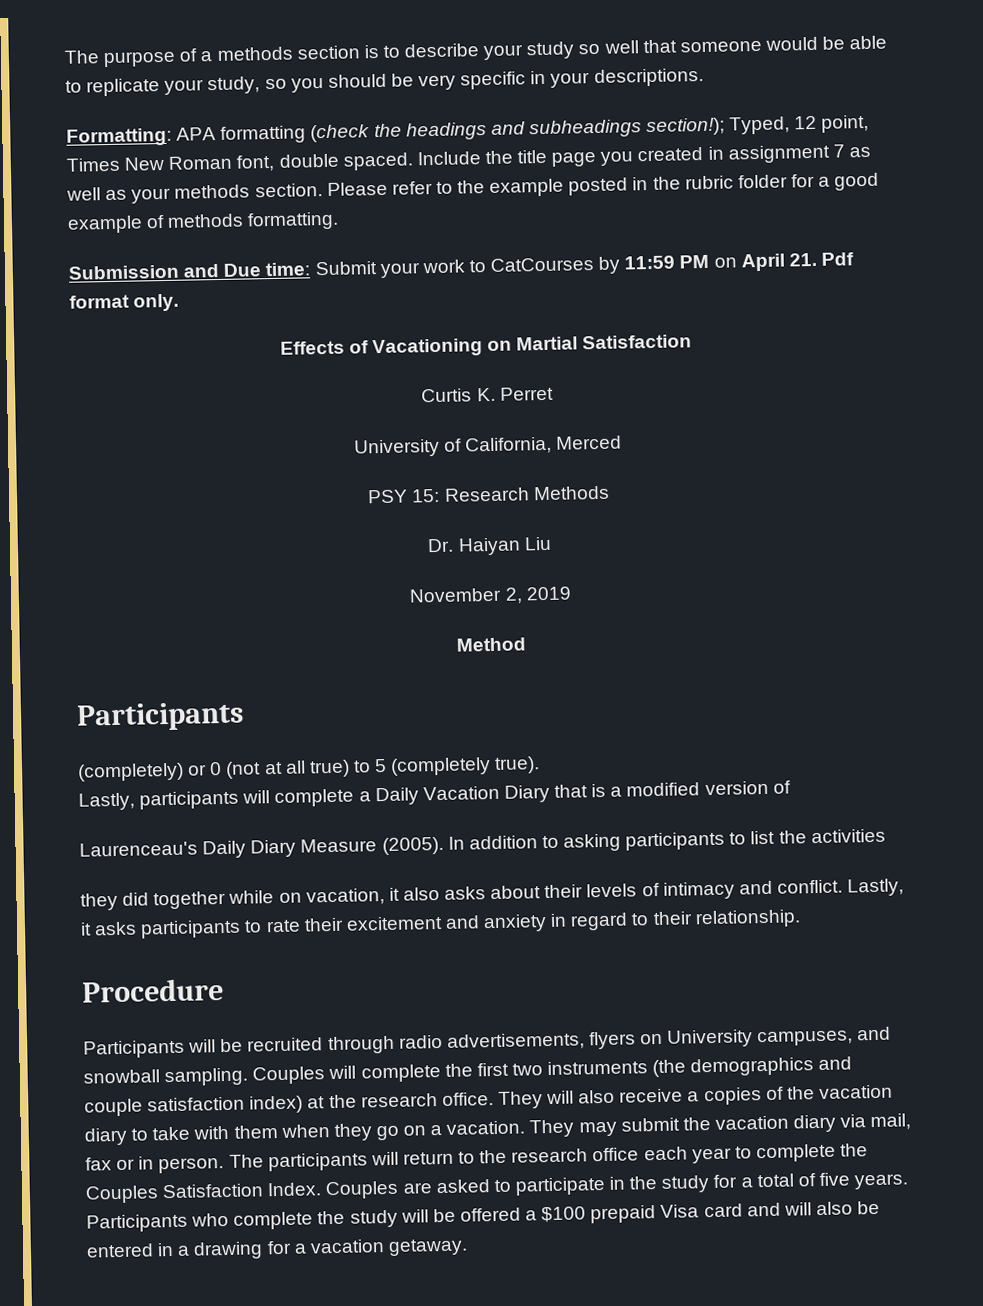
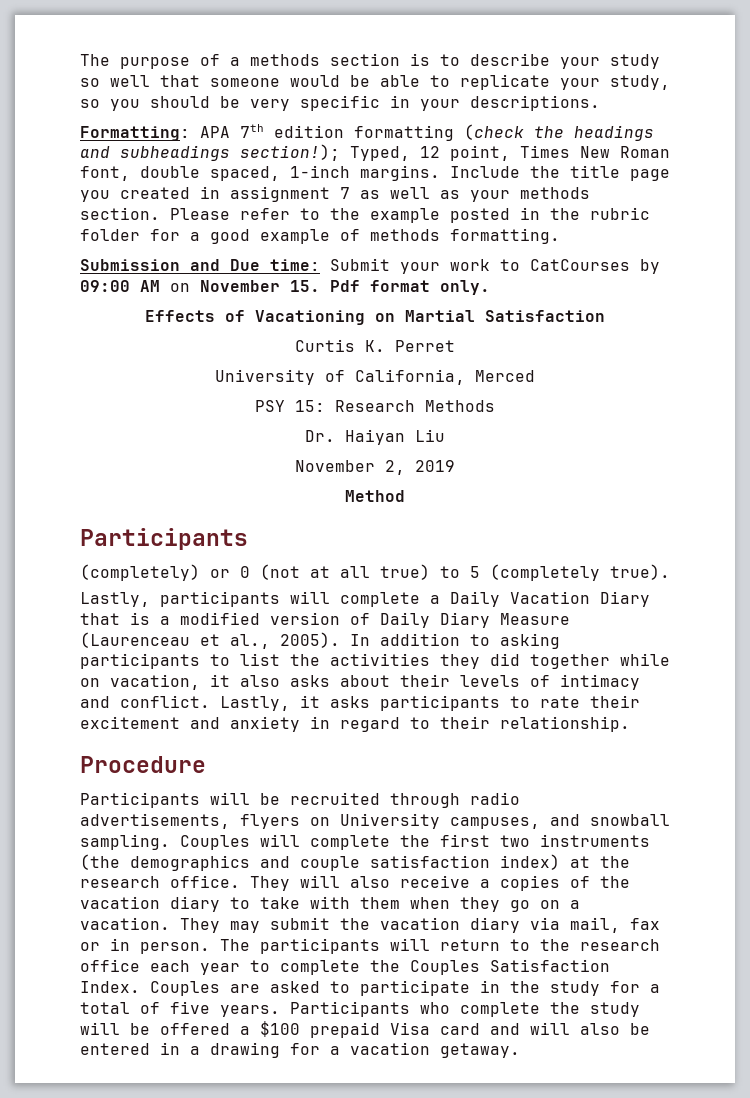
(217, 134) none -> [240,124,344,138] 7th edition
[342,152,414,171] spaced. -> [210,165,440,181] spaced, 1-inch margins.
[624,252,817,272] 11:59 PM on April 21. -> [80,280,320,292] 09:00 AM on November 15.
[79,841,198,857] // Laurenceau's -> (370, 619) none
[381,836,444,856] (2005). -> [80,632,340,649] (Laurenceau et al., 2005).
(886, 836) // -> (430, 659) none

